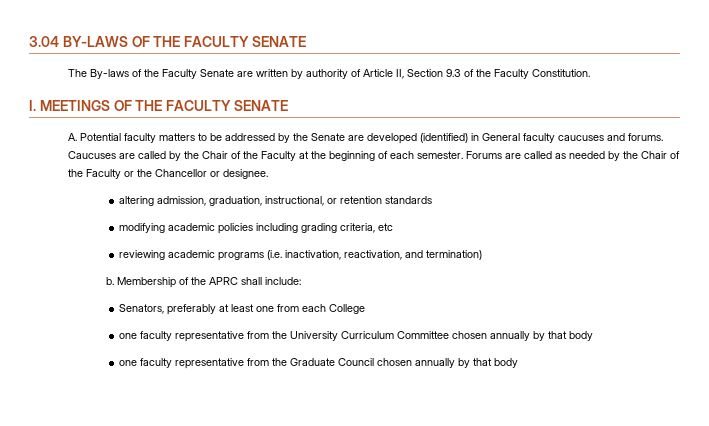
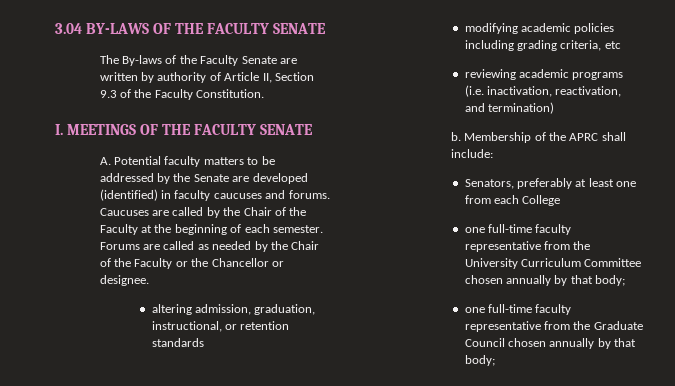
[481,133,520,141] General -> (172, 194) none
(137, 336) none -> [487,224,532,233] full-time
[568,331,593,341] [118,360,137,366] body // one -> [595,275,626,286] [464,304,532,313] body; // one full-time
[493,358,518,368] body -> [464,355,495,366] body;

